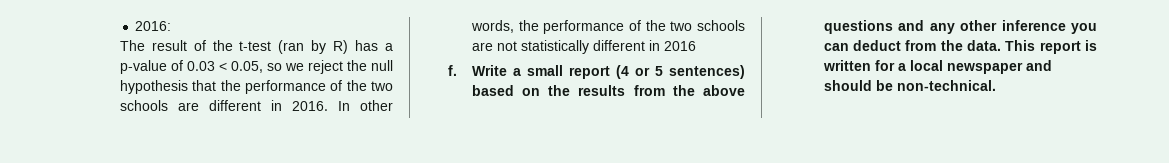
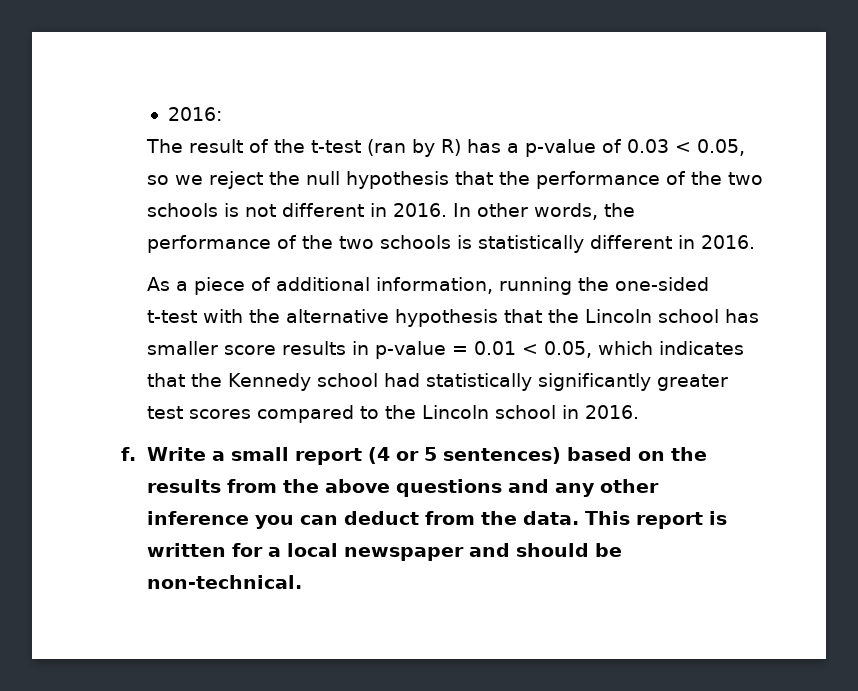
[177,102,199,111] are -> [224,203,277,217] is not
[471,41,517,51] are not -> [457,235,473,249] is
[663,41,696,51] 2016 -> [701,235,756,249] [147,277,710,295] [147,309,760,327] [147,341,745,359] [147,373,729,391] [147,405,640,423] 2016. // As a piece of additional information, running the one-sided t-test with the alternative hypothesis that the Lincoln school has smaller score results in p-value = 0.01 < 0.05, which indicates that the Kennedy school had statistically significantly greater test scores compared to the Lincoln school in 2016.

